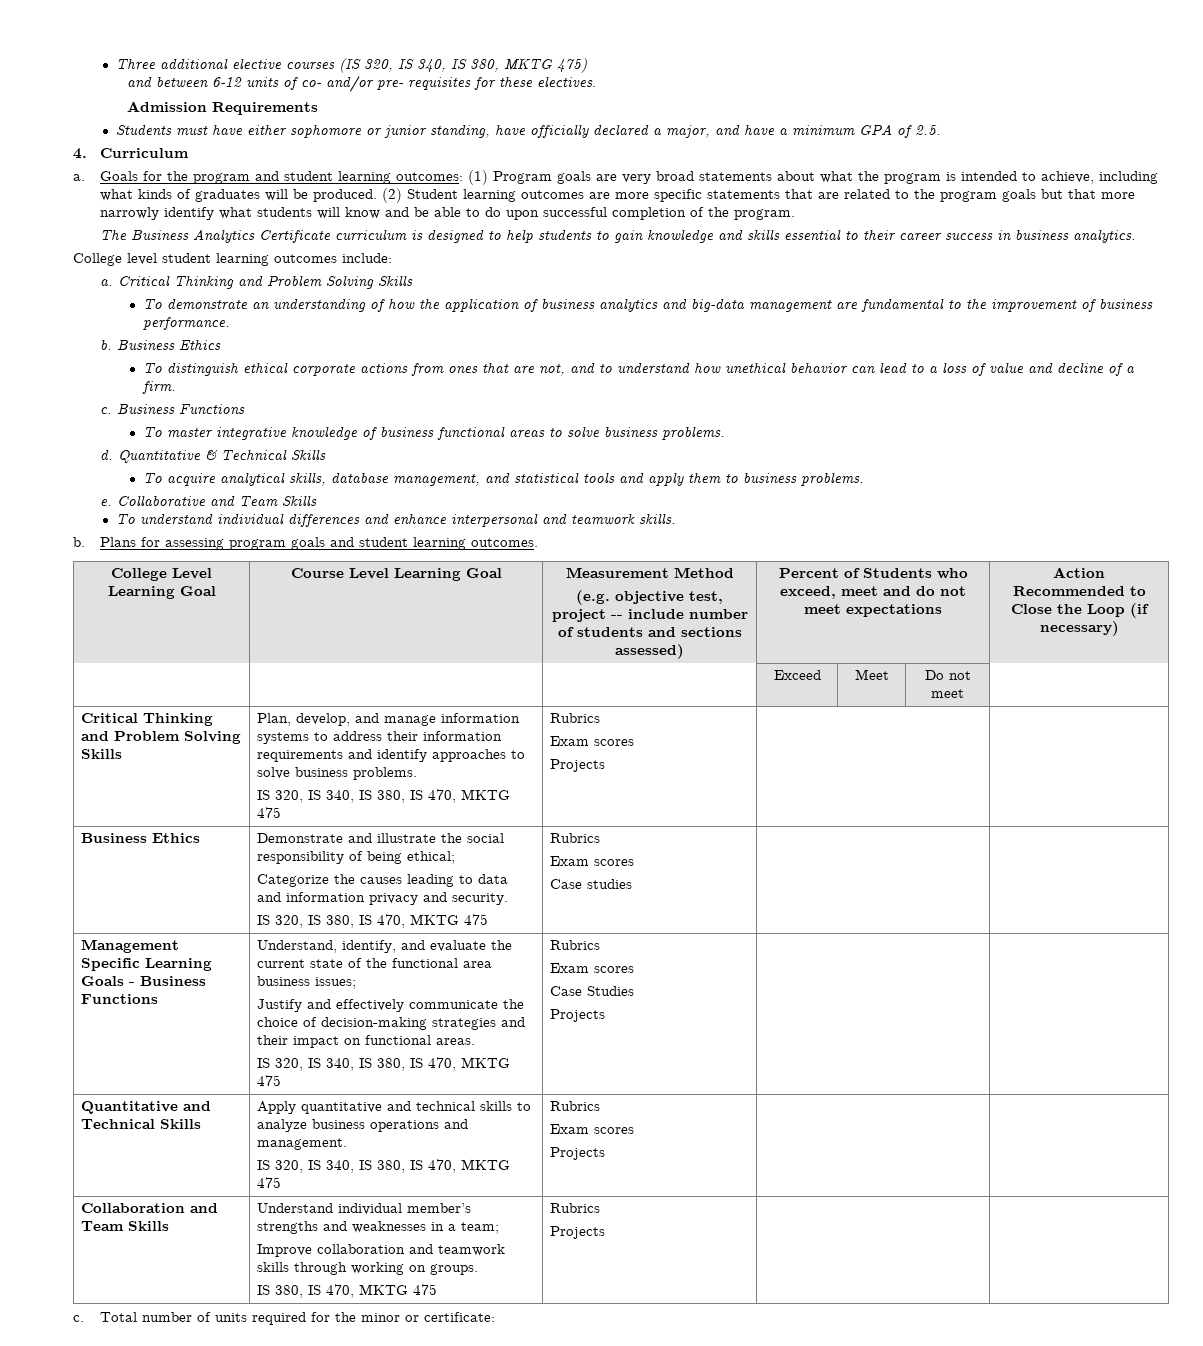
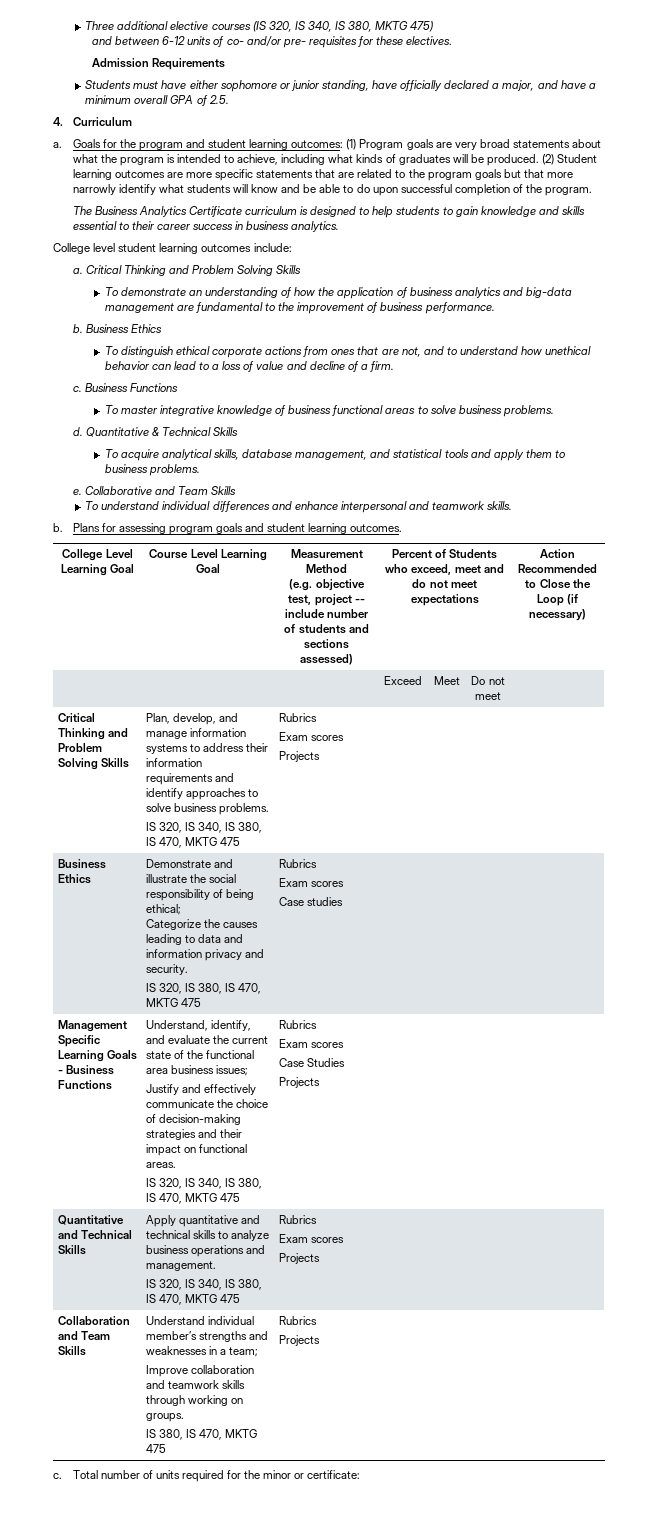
(856, 130) none -> [134,95,169,104] overall

